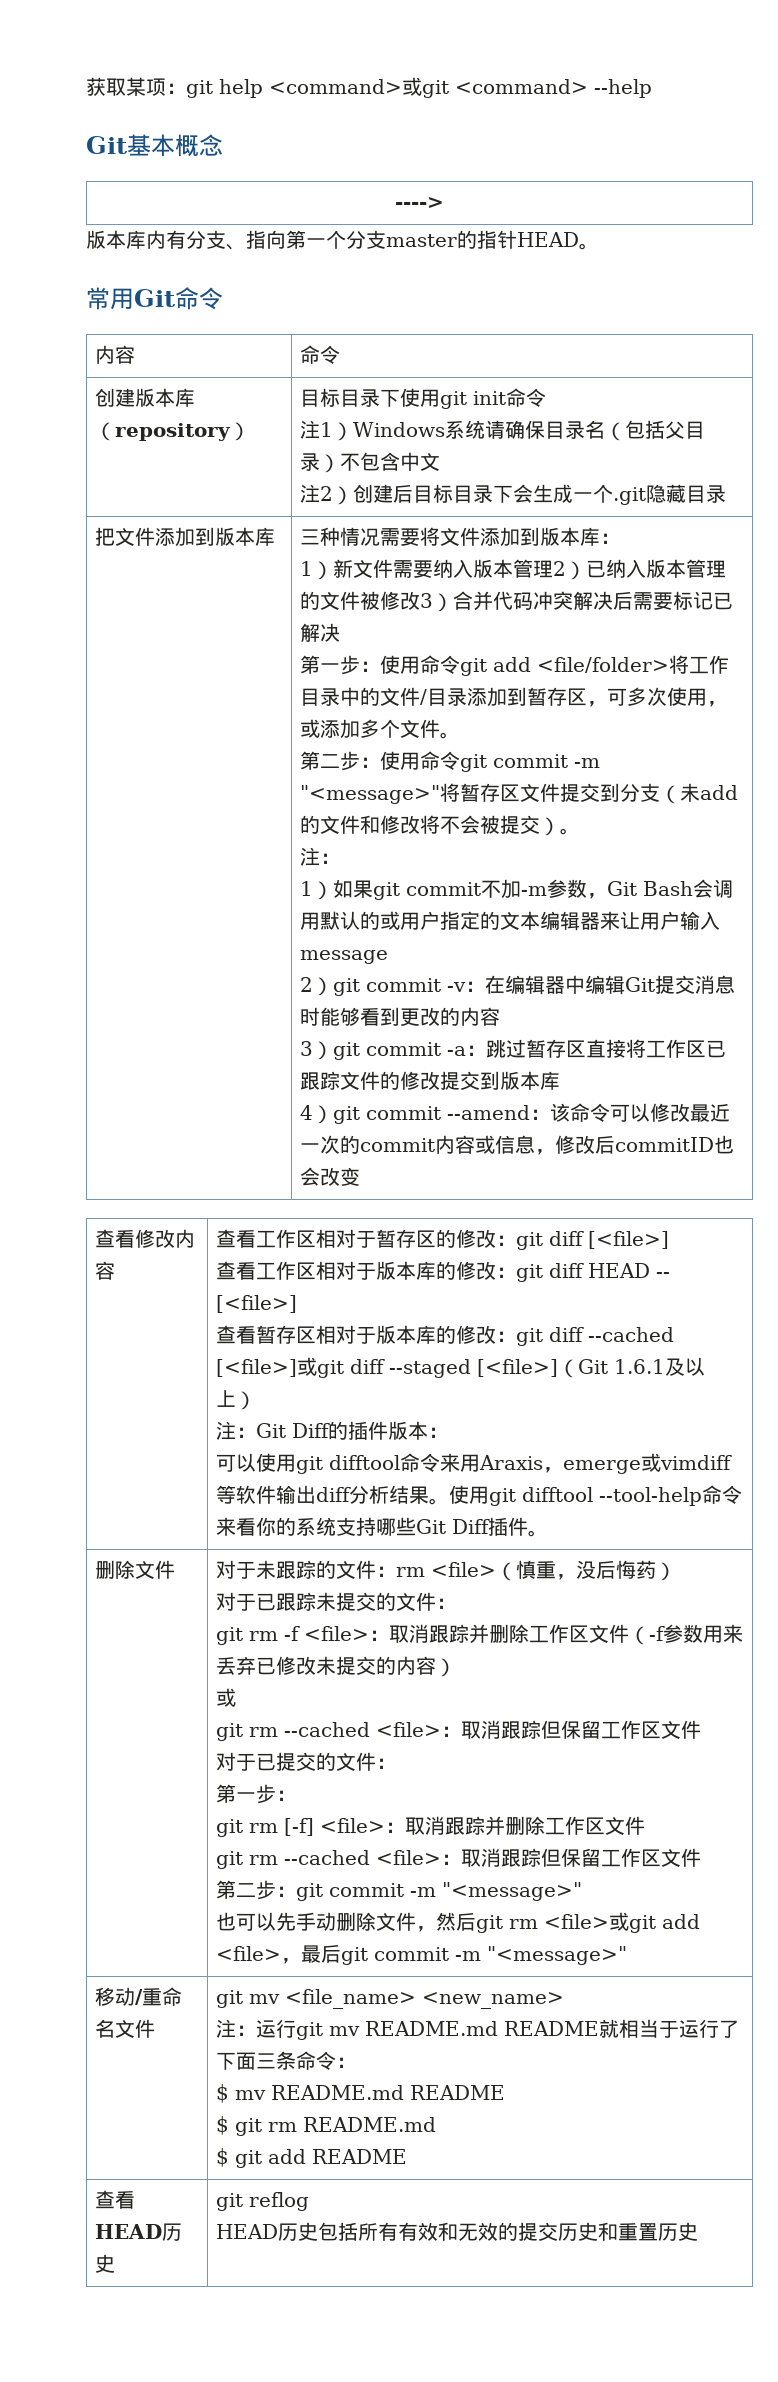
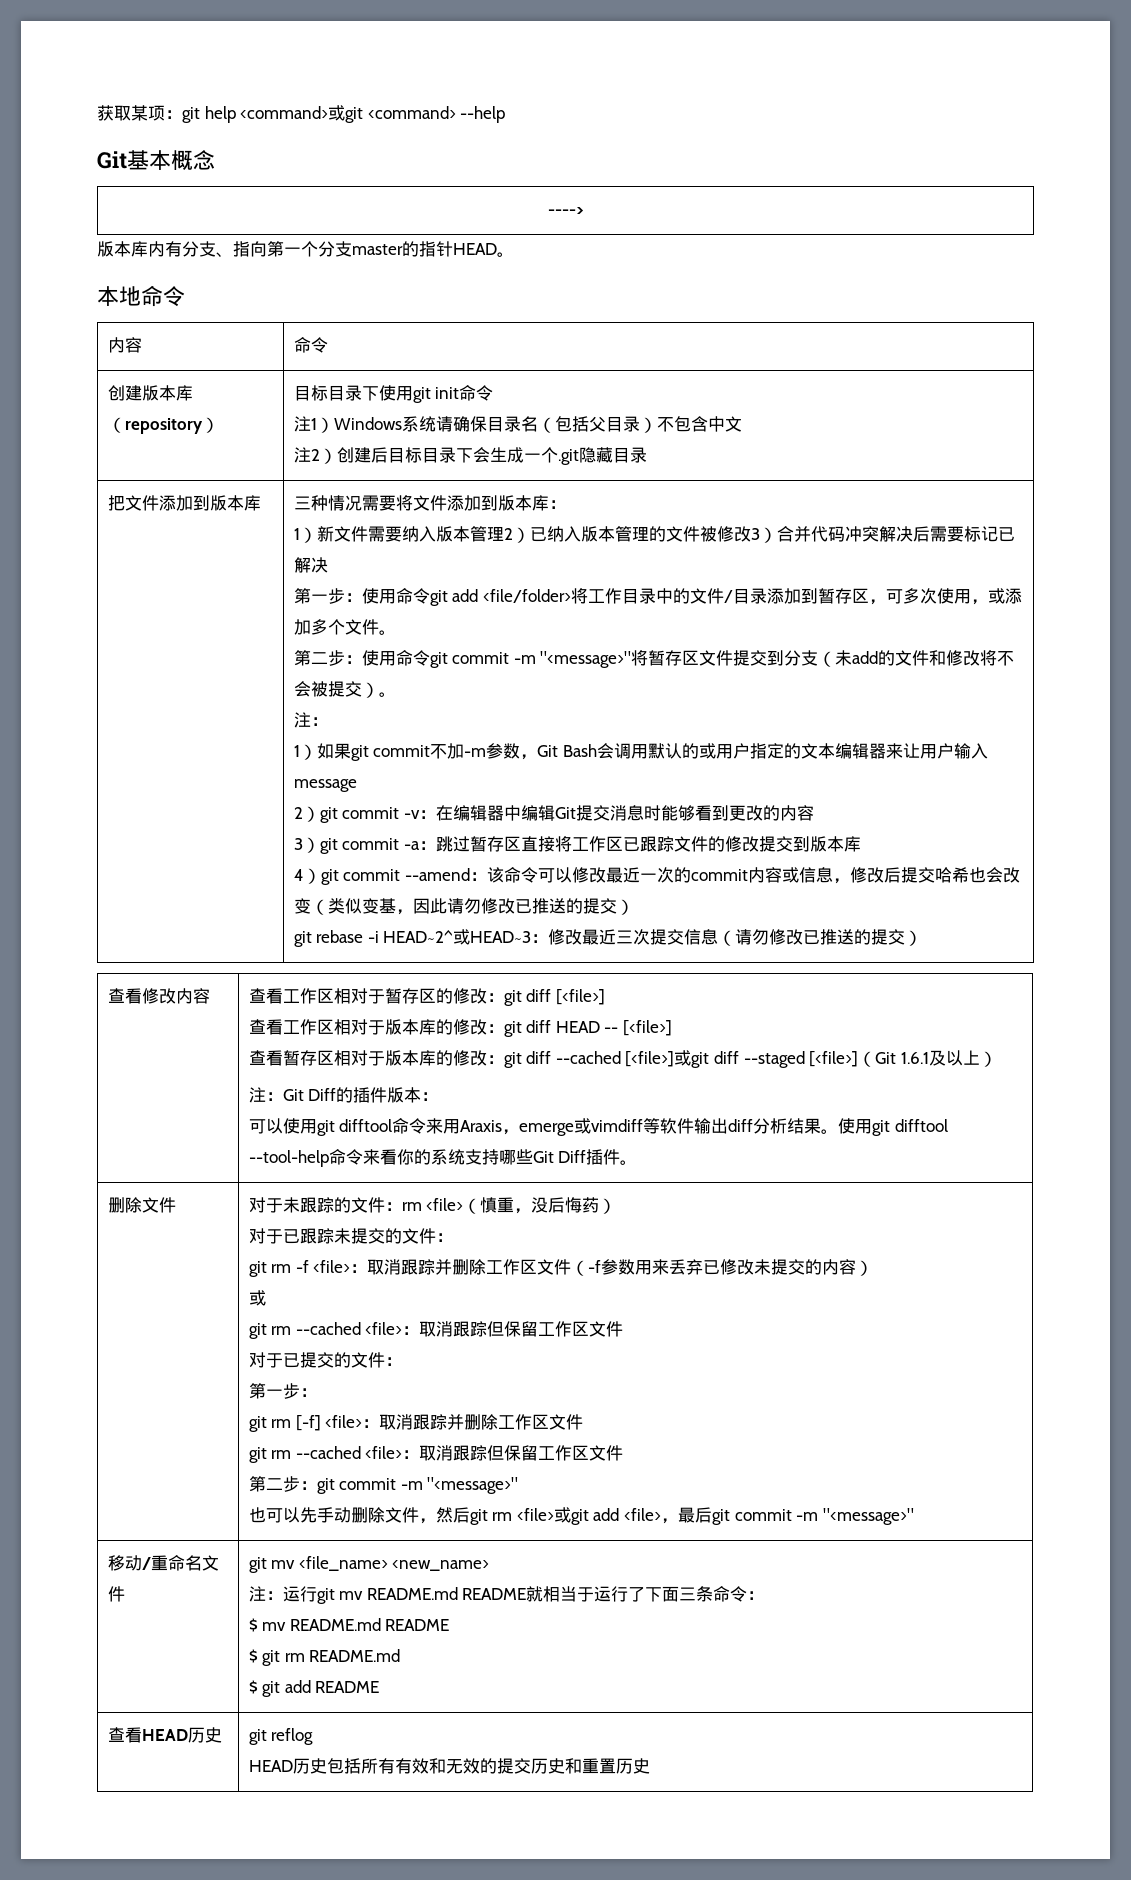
[86,287,175,310] 常用Git -> [97,286,141,306] 本地
[615,1137,715,1152] commitID -> [900,867,969,883] 提交哈希
(361, 1176) none -> [310,898,634,915] [293,929,923,947] （类似变基，因此请勿修改已推送的提交） // git rebase -i HEAD~2^或HEAD~3：修改最近三次提交信息（请勿修改已推送的提交）

